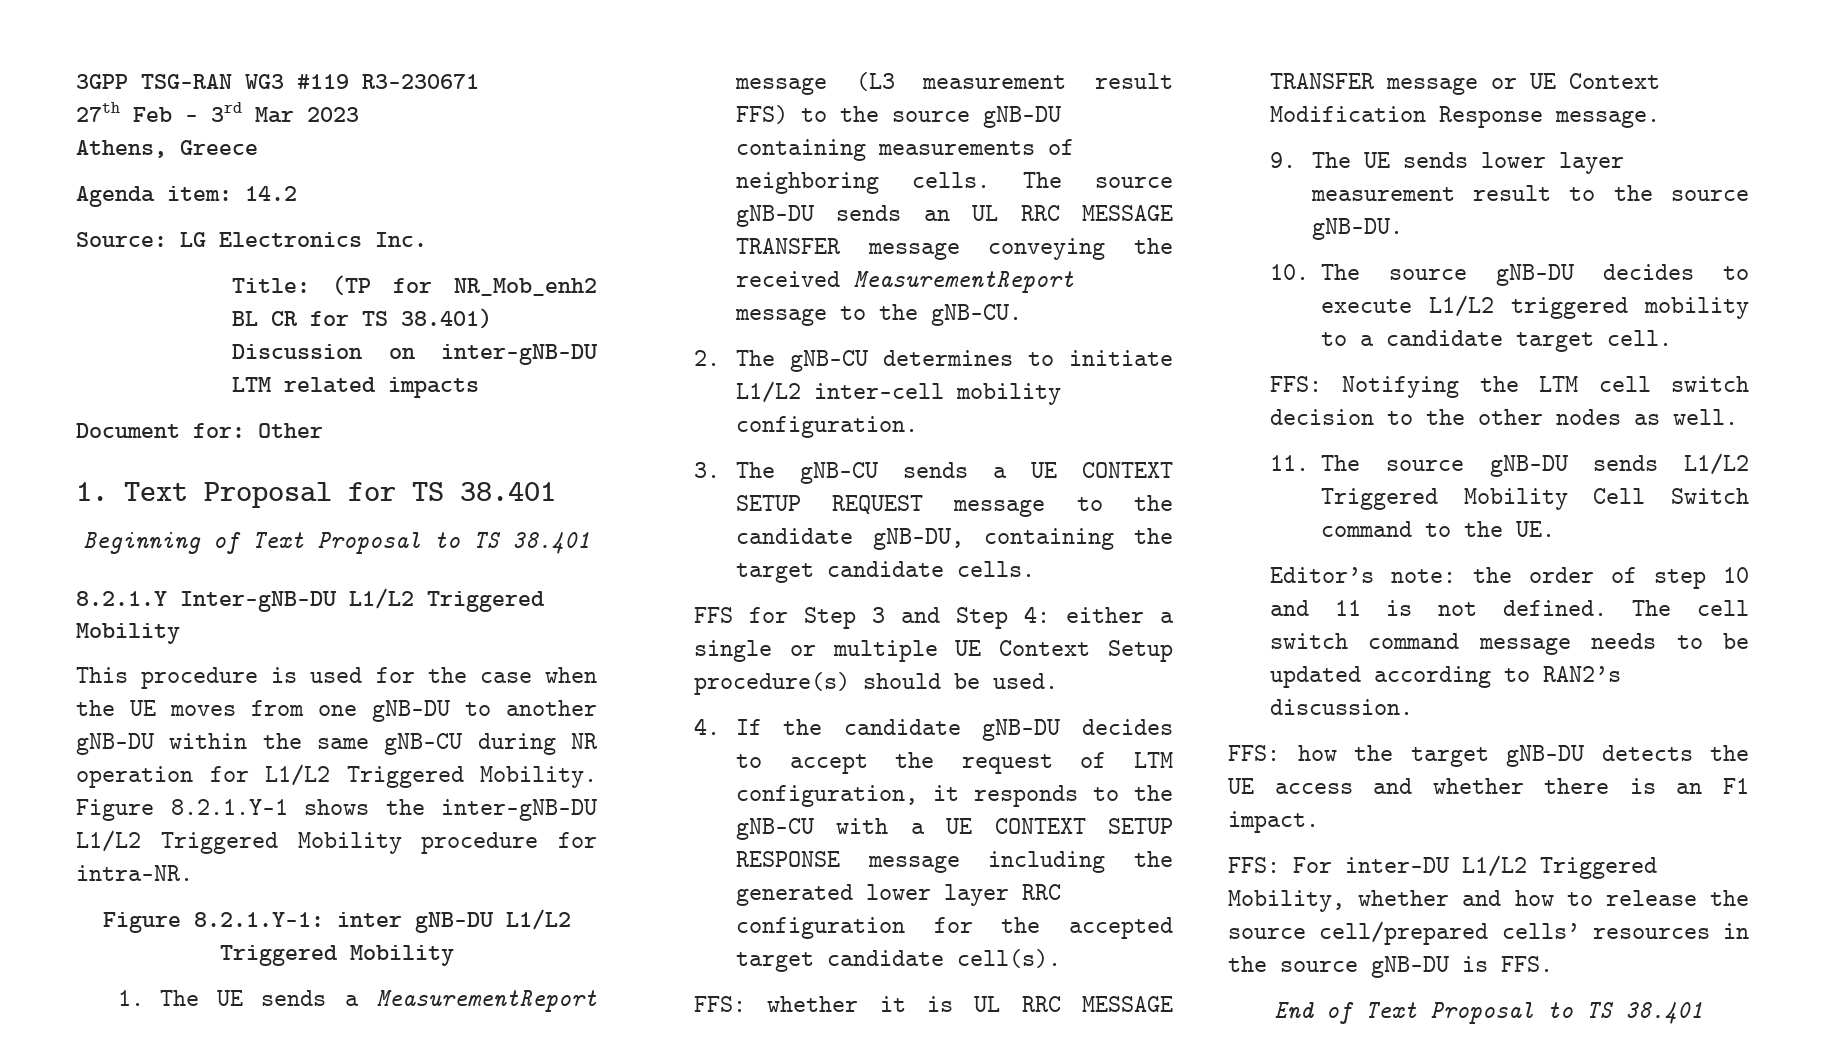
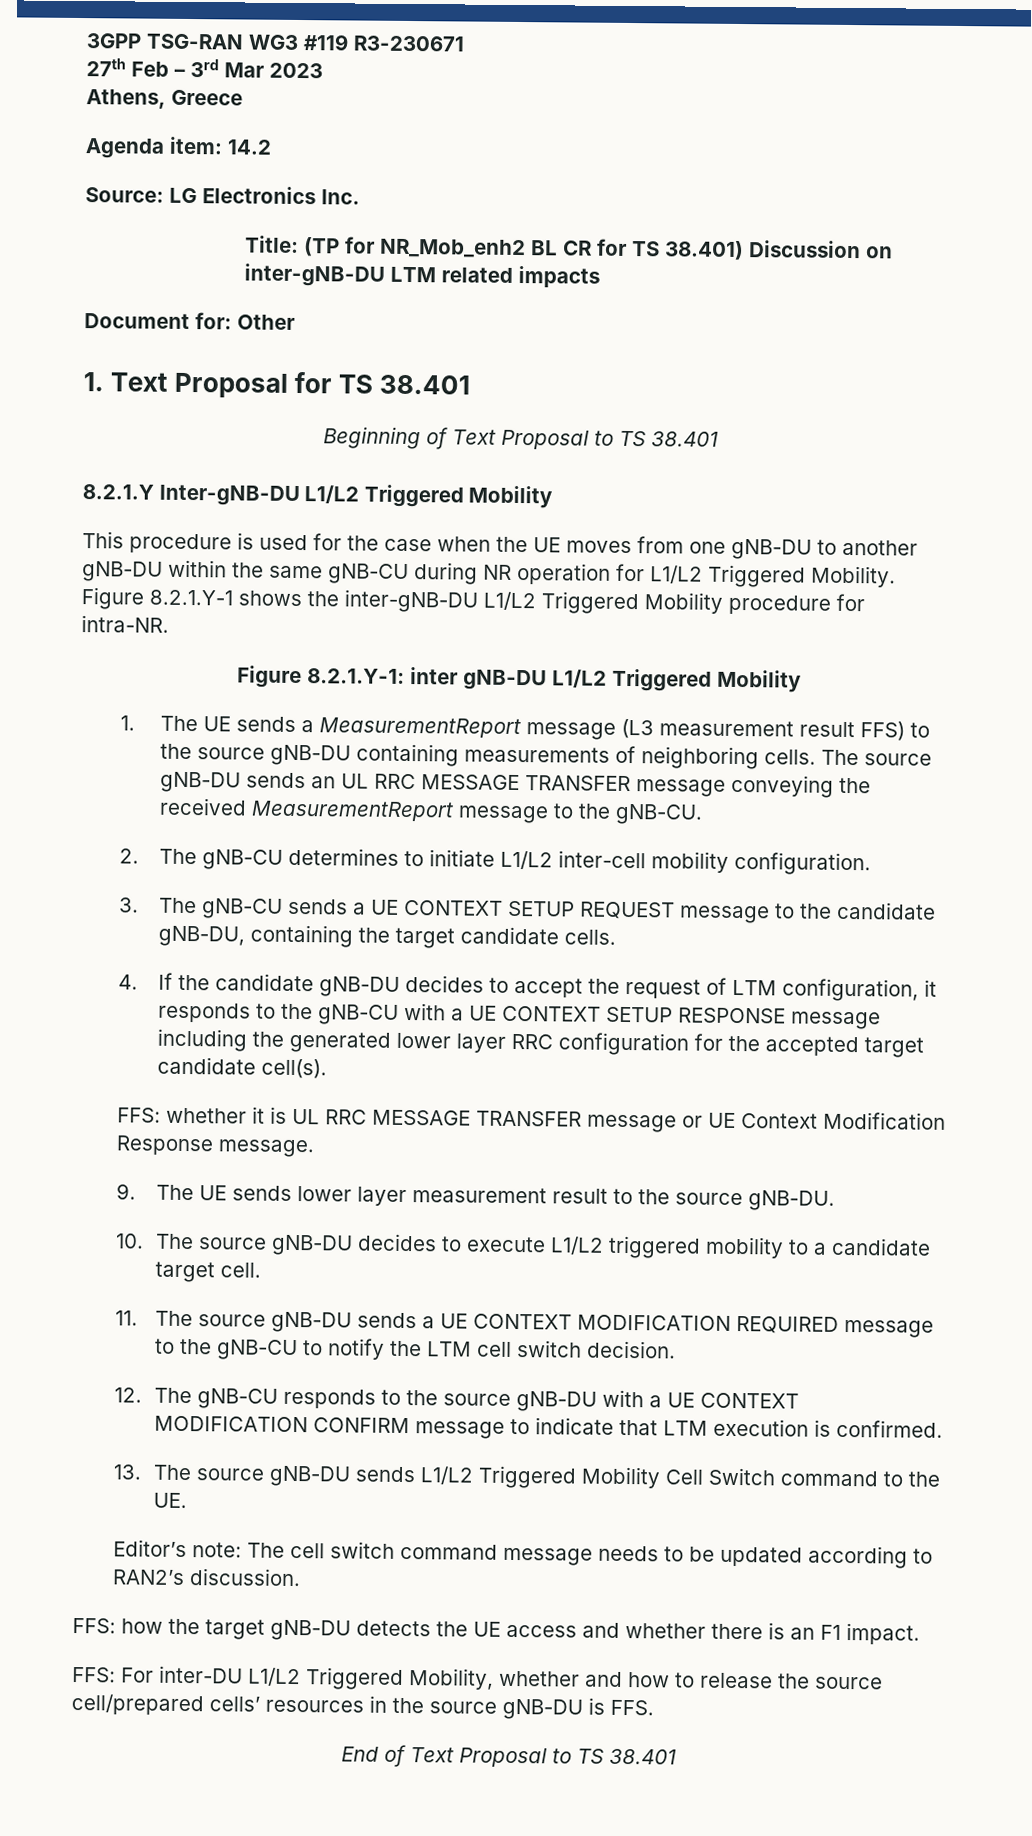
[693,606,1174,629] [693,640,1173,662] [693,672,1058,695] // FFS for Step 3 and Step 4: either a single or multiple UE Context Setup procedure(s) should be used. -> (616, 937) none
[1269,376,1749,398] [1269,409,1738,425] [1269,455,1309,471] FFS: Notifying the LTM cell switch decision to the other nodes as well. // 11. -> [114,1310,934,1338] [154,1338,676,1361] [113,1387,799,1412] [153,1415,943,1439] [112,1464,142,1480] 11. The source gNB-DU sends a UE CONTEXT MODIFICATION REQUIRED message to the gNB-CU to notify the LTM cell switch decision. // 12. The gNB-CU responds to the source gNB-DU with a UE CONTEXT MODIFICATION CONFIRM message to indicate that LTM execution is confirmed. // 13.
[1472,567,1749,589] [1269,600,1607,616] the order of step 10 and 11 is not defined. -> (242, 1550) none

